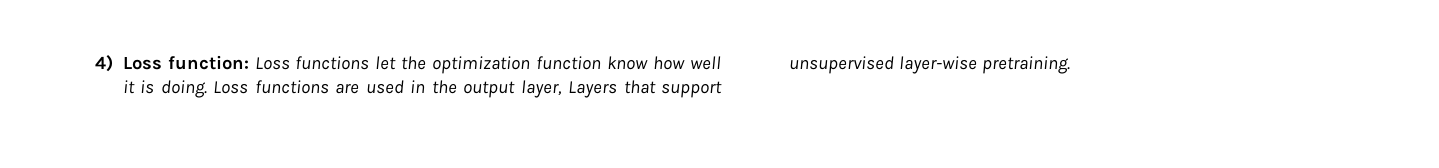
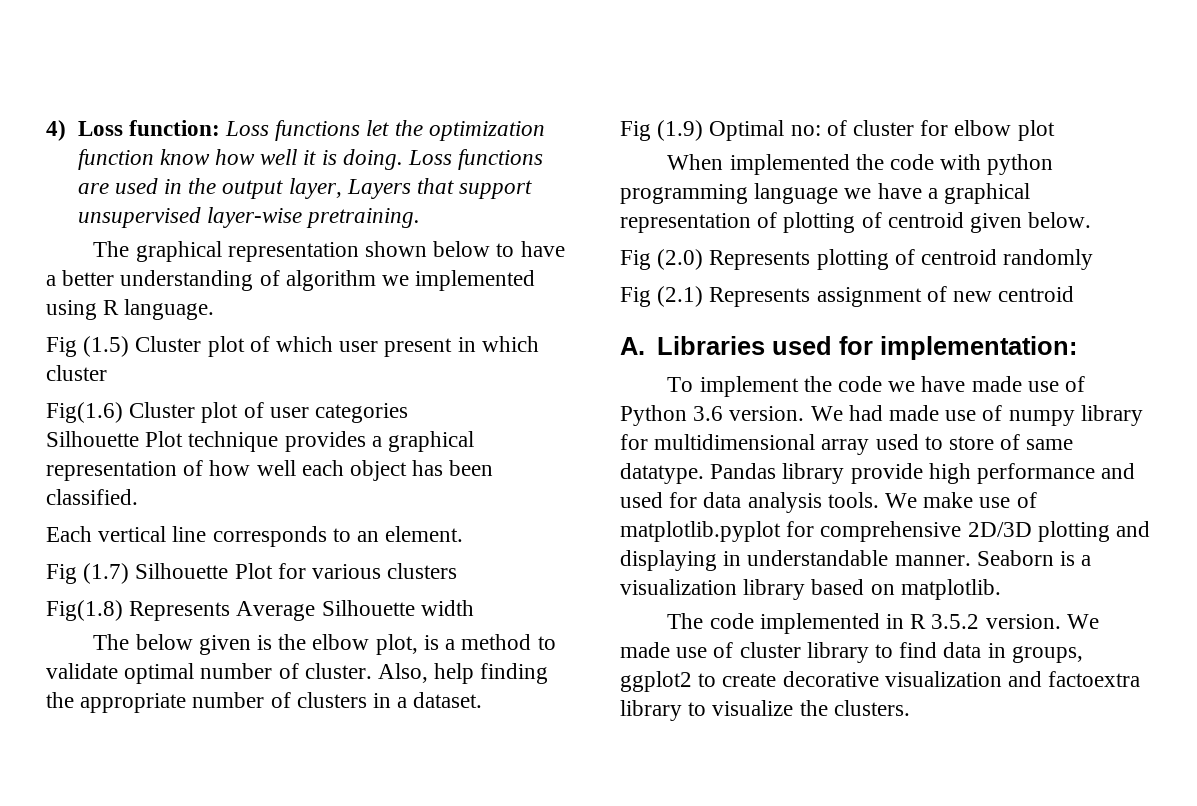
(1070, 65) none -> [93,241,565,262] [46,270,536,291] [46,299,215,320] [46,336,539,357] [46,365,107,381] [46,402,409,423] [46,431,475,452] [46,460,494,481] [46,489,138,505] [46,526,464,547] [46,563,458,584] [46,600,474,621] [93,634,556,655] [46,663,549,684] [46,692,483,713] [620,120,1055,141] [667,154,1054,175] [620,183,1031,204] [620,212,1092,233] [620,249,1094,270] [620,286,1075,307] [620,336,1077,360] [667,376,1086,397] [620,405,1143,426] [620,434,1074,455] [620,463,1136,484] [620,492,1037,513] [620,521,1151,542] [620,550,1092,571] [620,579,1001,600] [667,613,1099,634] [620,642,1083,663] [620,671,1141,692] [620,700,910,721] // The graphical representation shown below to have a better understanding of algorithm we implemented using R language. // Fig (1.5) Cluster plot of which user present in which cluster // Fig(1.6) Cluster plot of user categories // Silhouette Plot technique provides a graphical representation of how well each object has been classified. // Each vertical line corresponds to an element. // Fig (1.7) Silhouette Plot for various clusters // Fig(1.8) Represents Average Silhouette width // The below given is the elbow plot, is a method to validate optimal number of cluster. Also, help finding the appropriate number of clusters in a dataset. // Fig (1.9) Optimal no: of cluster for elbow plot // When implemented the code with python programming language we have a graphical representation of plotting of centroid given below. // Fig (2.0) Represents plotting of centroid randomly // Fig (2.1) Represents assignment of new centroid // A. Libraries used for implementation: // To implement the code we have made use of Python 3.6 version. We had made use of numpy library for multidimensional array used to store of same datatype. Pandas library provide high performance and used for data analysis tools. We make use of matplotlib.pyplot for comprehensive 2D/3D plotting and displaying in understandable manner. Seaborn is a visualization library based on matplotlib. // The code implemented in R 3.5.2 version. We made use of cluster library to find data in groups, ggplot2 to create decorative visualization and factoextra library to visualize the clusters.

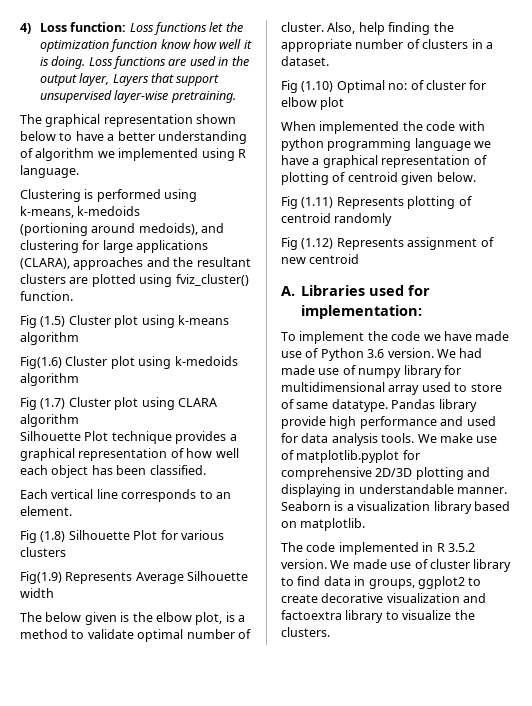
[46,336,539,357] [46,365,107,381] [46,402,409,423] Fig (1.5) Cluster plot of which user present in which cluster // Fig(1.6) Cluster plot of user categories -> [20,189,198,202] [20,206,141,218] [20,223,225,236] [20,240,209,253] [20,257,251,270] [20,274,249,287] [20,291,73,301] [20,315,229,328] [20,332,79,345] [20,356,238,369] [20,373,79,386] [20,397,217,410] [20,414,79,427] Clustering is performed using k-means, k-medoids // (portioning around medoids), and clustering for large applications (CLARA), approaches and the resultant clusters are plotted using fviz_cluster() function. // Fig (1.5) Cluster plot using k-means algorithm // Fig(1.6) Cluster plot using k-medoids algorithm // Fig (1.7) Cluster plot using CLARA algorithm
[83,563,130,584] (1.7) -> [40,531,66,542] (1.8)
[46,600,123,621] Fig(1.8) -> [20,571,62,584] Fig(1.9)
[657,120,704,141] (1.9) -> [301,81,334,92] (1.10)
[657,249,704,270] (2.0) -> [301,197,334,208] (1.11)
[657,286,704,307] (2.1) -> [301,238,334,249] (1.12)

